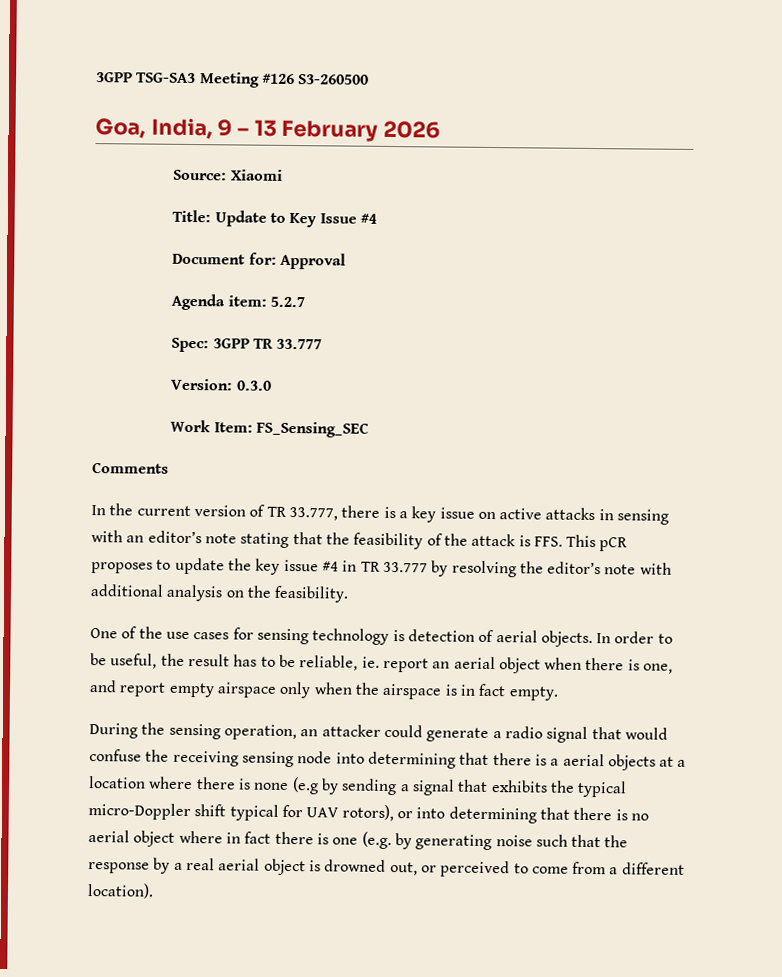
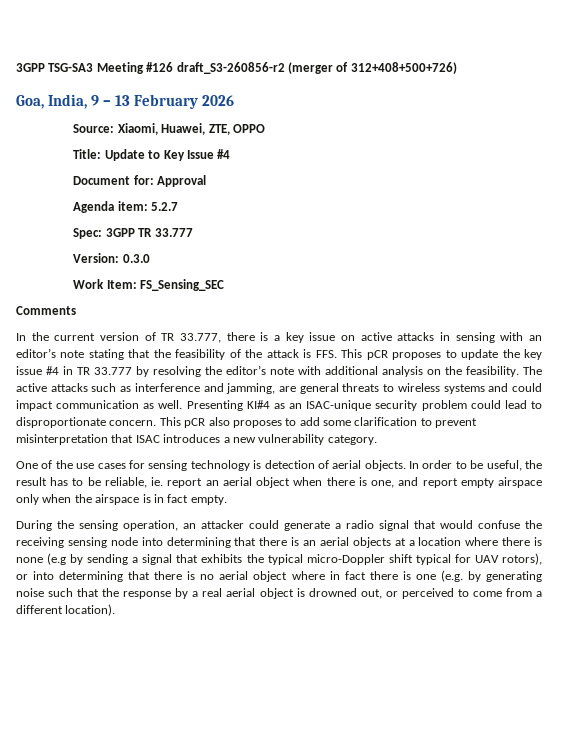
[298,74,370,85] S3-260500 -> [176,62,457,74] draft_S3-260856-r2 (merger of 312+408+500+726)
[230,169,283,181] Xiaomi -> [117,123,265,135] Xiaomi, Huawei, ZTE, OPPO
(350, 594) none -> [523,366,542,375] [16,383,542,394] [16,400,542,411] [16,417,478,428] [16,434,377,445] The active attacks such as interference and jamming, are general threats to wireless systems and could impact communication as well. Presenting KI#4 as an ISAC-unique security problem could lead to disproportionate concern. This pCR also proposes to add some clarification to prevent misinterpretation that ISAC introduces a new vulnerability category.
[550,758,560,766] a -> [303,540,316,546] an

